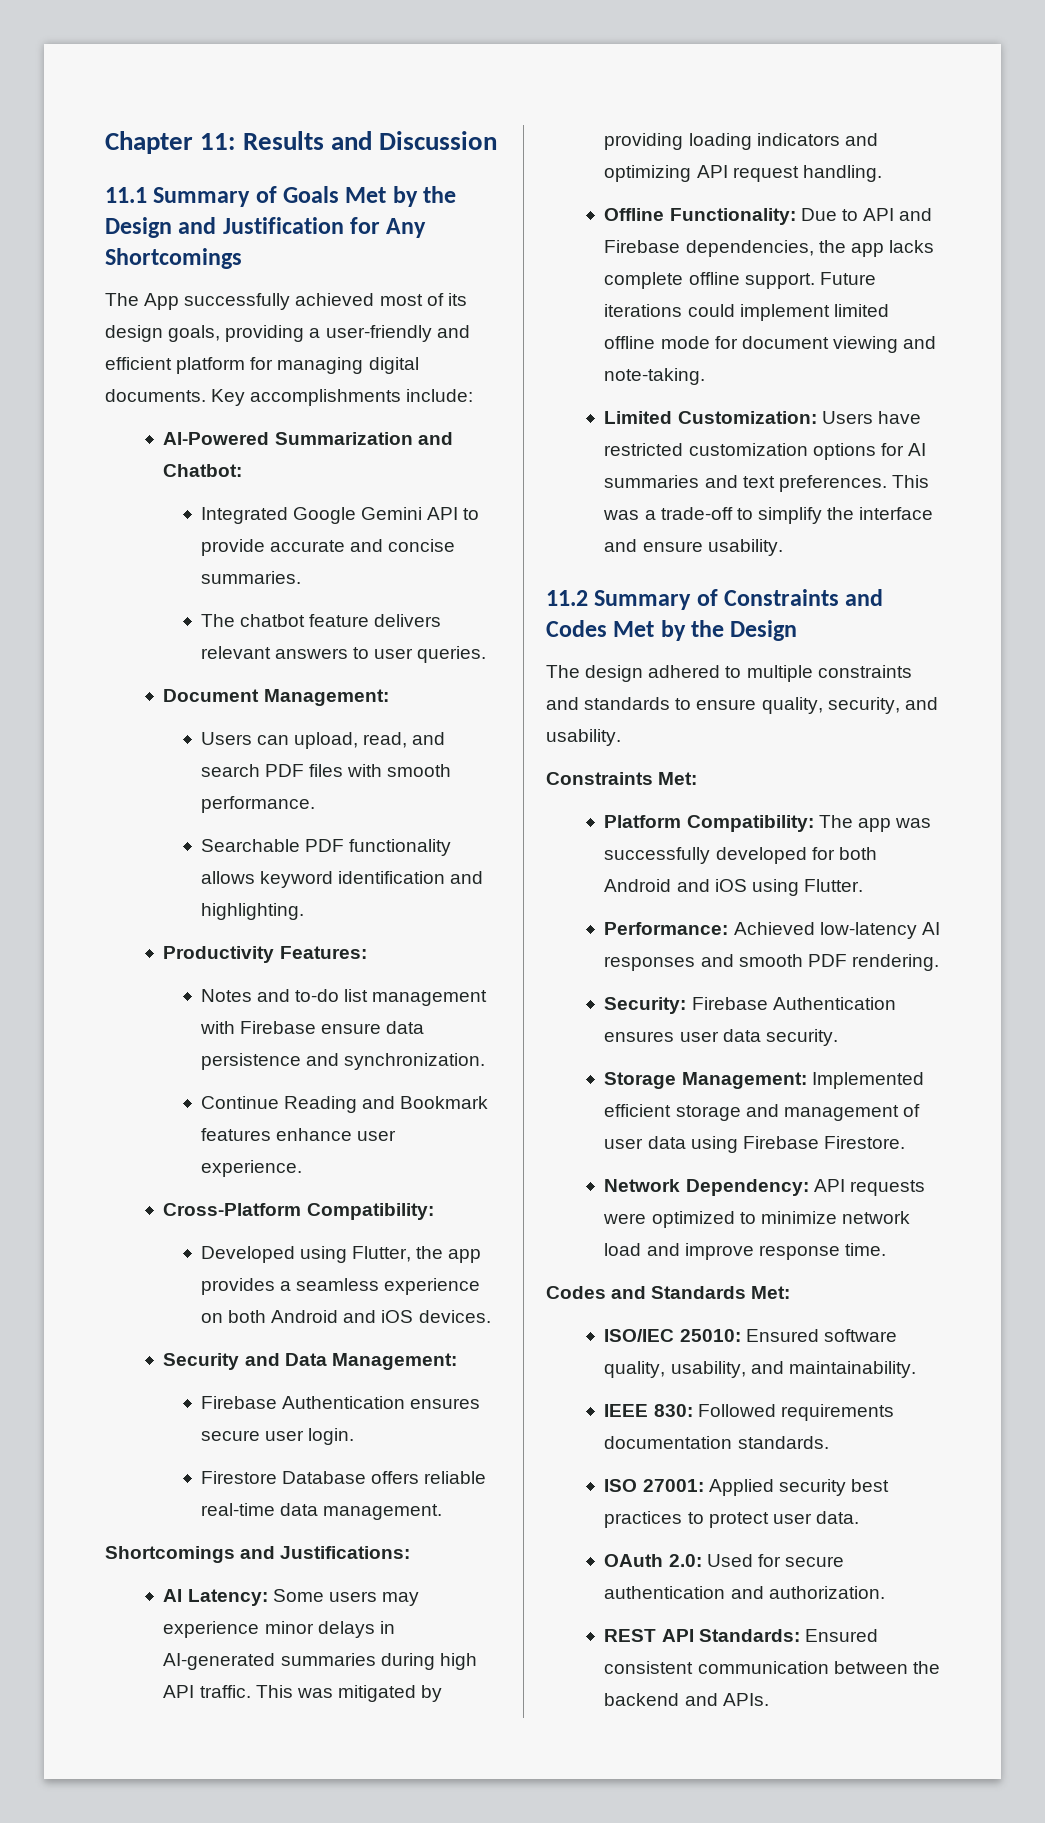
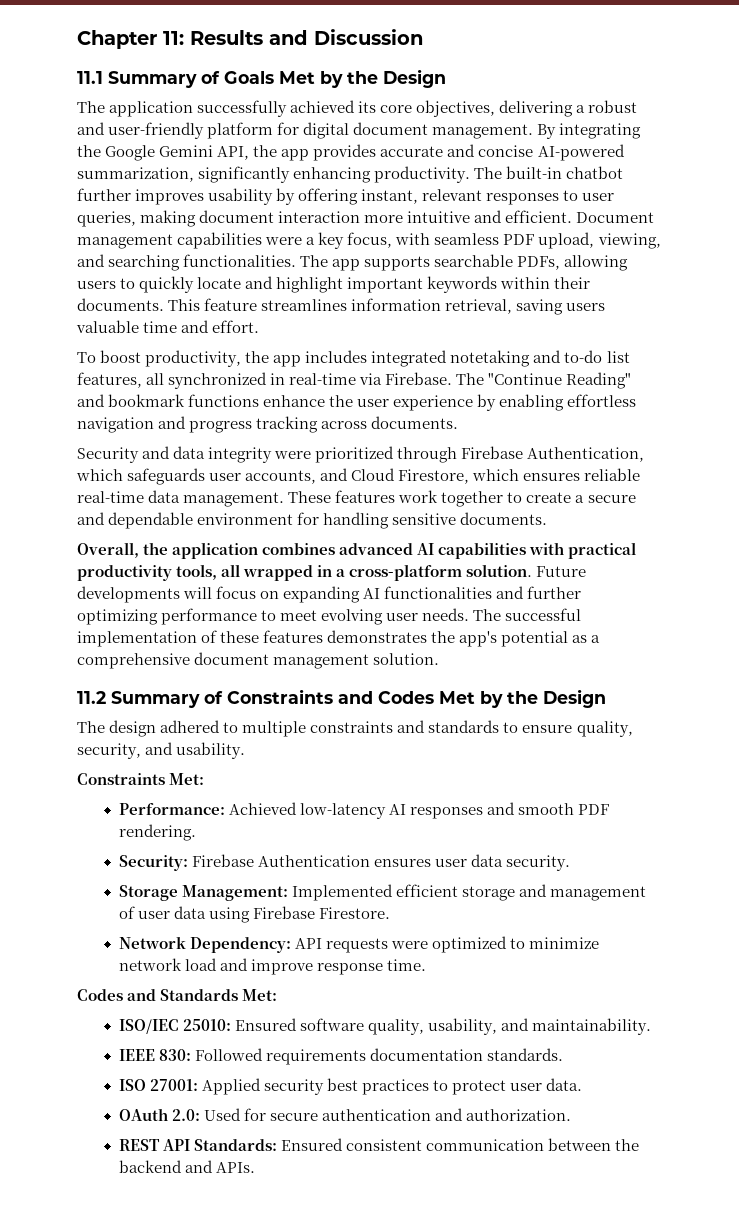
[178,217,427,238] [105,248,242,269] [105,293,180,310] and Justification for Any Shortcomings // The App -> [77,101,194,117] // The application
[379,293,467,306] [105,325,470,342] [105,357,419,374] [105,389,474,406] [163,432,453,445] [163,464,243,477] [200,507,480,524] [200,539,456,556] [200,571,301,584] [200,614,442,627] [200,646,487,663] [163,689,389,706] [200,732,446,749] [200,764,452,777] [200,796,315,813] [200,839,452,856] [200,871,484,888] [200,903,304,920] [163,946,367,963] [200,989,488,1006] [199,1021,425,1034] [200,1053,486,1070] [200,1096,489,1113] [200,1128,397,1141] [200,1160,302,1177] [163,1203,434,1220] [200,1246,482,1263] [200,1278,481,1295] [200,1310,491,1323] [163,1353,457,1370] [200,1396,481,1409] [200,1428,355,1445] [200,1471,487,1484] [200,1503,443,1520] [105,1546,411,1563] [163,1589,419,1606] [163,1621,395,1638] [163,1653,477,1670] [163,1685,443,1702] [604,133,878,150] [604,165,882,182] [604,208,933,225] [604,240,934,257] [604,272,876,289] [604,304,889,321] [604,336,937,353] [604,368,706,385] [604,411,921,424] [604,443,926,460] [604,475,929,492] [603,507,934,524] [604,539,783,556] most of its design goals, providing a user-friendly and efficient platform for managing digital documents. Key accomplishments include: // AI-Powered Summarization and Chatbot: // Integrated Google Gemini API to provide accurate and concise summaries. // The chatbot feature delivers relevant answers to user queries. // Document Management: // Users can upload, read, and search PDF files with smooth performance. // Searchable PDF functionality allows keyword identification and highlighting. // Productivity Features: // Notes and to-do list management with Firebase ensure data persistence and synchronization. // Continue Reading and Bookmark features enhance user experience. // Cross-Platform Compatibility: // Developed using Flutter, the app provides a seamless experience on both Android and iOS devices. // Security and Data Management: // Firebase Authentication ensures secure user login. // Firestore Database offers reliable real-time data management. // Shortcomings and Justifications: // AI Latency: Some users may experience minor delays in AI-generated summaries during high API traffic. This was mitigated by providing loading indicators and optimizing API request handling. // Offline Functionality: Due to API and Firebase dependencies, the app lacks complete offline support. Future iterations could implement limited offline mode for document viewing and note-taking. // Limited Customization: Users have restricted customization options for AI summaries and text preferences. This was a trade-off to simplify the interface and ensure usability. -> [358,100,638,117] [77,122,642,139] [77,144,625,161] [77,166,624,183] [77,188,615,205] [77,210,655,227] [77,232,661,249] [77,254,629,271] [77,276,591,293] [77,298,606,315] [76,320,260,333] [77,350,630,367] [77,372,632,389] [77,394,637,411] [77,416,459,433] [77,446,645,463] [76,468,641,485] [77,490,636,507] [77,512,548,529] [77,542,637,559] [77,564,587,581] [77,586,582,603] [77,608,582,625] [77,630,601,647] [77,652,440,669] its core objectives, delivering a robust and user-friendly platform for digital document management. By integrating the Google Gemini API, the app provides accurate and concise AI-powered summarization, significantly enhancing productivity. The built-in chatbot further improves usability by offering instant, relevant responses to user queries, making document interaction more intuitive and efficient. Document management capabilities were a key focus, with seamless PDF upload, viewing, and searching functionalities. The app supports searchable PDFs, allowing users to quickly locate and highlight important keywords within their documents. This feature streamlines information retrieval, saving users valuable time and effort. // To boost productivity, the app includes integrated notetaking and to-do list features, all synchronized in real-time via Firebase. The "Continue Reading" and bookmark functions enhance the user experience by enabling effortless navigation and progress tracking across documents. // Security and data integrity were prioritized through Firebase Authentication, which safeguards user accounts, and Cloud Firestore, which ensures reliable real-time data management. These features work together to create a secure and dependable environment for handling sensitive documents. // Overall, the application combines advanced AI capabilities with practical productivity tools, all wrapped in a cross-platform solution. Future developments will focus on expanding AI functionalities and further optimizing performance to meet evolving user needs. The successful implementation of these features demonstrates the app's potential as a comprehensive document management solution.
[604,815,931,832] [604,847,877,864] [604,879,863,896] // Platform Compatibility: The app was successfully developed for both Android and iOS using Flutter. -> (205, 779) none

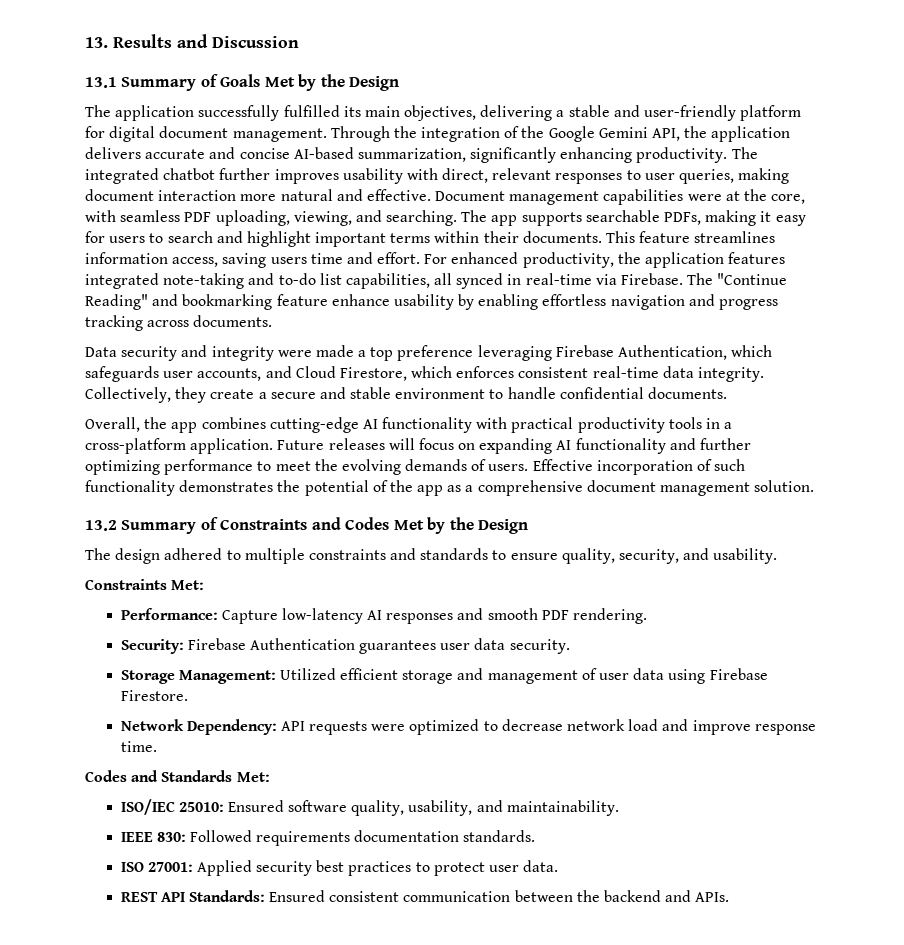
[77,30,184,49] Chapter 11: -> [85,37,108,48] 13.
[77,71,103,84] 11.1 -> [85,77,117,88] 13.1
[290,100,413,113] achieved its core -> [283,105,400,117] fulfilled its main
[588,100,638,113] robust -> [568,105,610,117] stable
[537,123,642,139] By integrating -> [330,126,520,142] Through the integration of
[281,144,377,161] app provides -> [711,126,791,142] [85,147,141,159] application delivers
[537,144,625,161] AI-powered -> [293,147,354,159] AI-based
[506,166,563,179] built-in -> [85,168,159,184] integrated
[276,188,419,205] by offering instant, -> [406,168,489,183] with direct,
[407,210,573,223] intuitive and efficient. -> [280,189,431,201] natural and effective.
[306,232,393,249] a key focus, -> [725,189,806,204] at the core,
[538,232,595,249] upload, -> [215,210,290,226] uploading,
[108,254,297,271] searching functionalities. -> [386,210,458,226] searching.
[564,255,629,271] [77,276,242,293] allowing users to quickly locate -> [705,210,806,226] [85,231,213,243] making it easy for users to search
[427,276,498,293] keywords -> [390,233,431,243] terms
[445,299,513,314] retrieval, -> [172,257,219,267] access,
[76,320,139,333] valuable -> (307, 260) none
[77,350,630,367] [77,372,268,389] // To boost productivity, the app includes integrated notetaking and to-do list features, all synchronized -> [424,252,786,268] [85,273,504,289] For enhanced productivity, the application features integrated note-taking and to-do list capabilities, all synced
[108,394,474,411] bookmark functions enhance the user experience -> [182,294,454,310] bookmarking feature enhance usability
[77,446,458,463] Security and data integrity were prioritized through -> [85,345,552,361] Data security and integrity were made a top preference leveraging
[523,468,641,481] [77,490,636,507] [77,512,548,529] [77,542,637,559] [77,564,587,581] [77,586,180,603] ensures reliable real-time data management. These features work together to create a secure and dependable environment for handling sensitive documents. // Overall, the application combines advanced AI capabilities with practical productivity tools, all wrapped in a cross-platform solution. Future developments -> [456,366,765,382] [85,387,728,403] [85,417,733,433] [85,438,385,454] enforces consistent real-time data integrity. Collectively, they create a secure and stable environment to handle confidential documents. // Overall, the app combines cutting-edge AI functionality with practical productivity tools in a cross-platform application. Future releases
[384,586,493,599] functionalities -> [575,438,666,454] functionality
[321,608,582,625] [77,630,569,647] evolving user needs. The successful implementation of these features demonstrates the app's potential -> [314,459,746,475] [85,480,444,496] the evolving demands of users. Effective incorporation of such functionality demonstrates the potential of the app
[77,691,106,704] 11.2 -> [85,520,117,531] 13.2
[228,802,297,815] Achieved -> [221,610,278,624] Capture
[373,859,431,867] ensures -> [359,640,437,654] guarantees
[291,884,393,901] Implemented -> [279,668,336,680] Utilized
[528,937,599,949] minimize -> [501,719,563,731] decrease
[118,1108,571,1121] // OAuth 2.0: Used for secure authentication and authorization. -> (559, 866) none

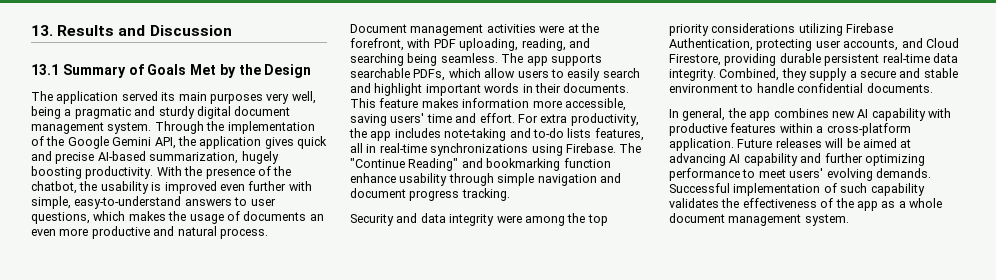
[198,105,802,121] [85,126,327,142] successfully fulfilled its main objectives, delivering a stable and user-friendly platform for digital document management. -> [121,91,316,104] [31,106,291,119] [31,122,152,134] served its main purposes very well, being a pragmatic and sturdy digital document management system.
[421,127,501,142] integration -> [227,121,315,134] implementation
[85,147,758,163] [85,168,790,184] [85,189,431,201] delivers accurate and concise AI-based summarization, significantly enhancing productivity. The integrated chatbot further improves usability with direct, relevant responses to user queries, making document interaction more natural and effective. -> [264,136,327,149] [31,151,279,164] [31,166,292,179] [31,181,312,194] [31,196,276,209] [31,211,324,224] [31,226,268,239] gives quick and precise AI-based summarization, hugely boosting productivity. With the presence of the chatbot, the usability is improved even further with simple, easy-to-understand answers to user questions, which makes the usage of documents an even more productive and natural process.
[603,189,684,205] capabilities -> [486,24,536,33] activities
[771,194,806,204] [85,210,458,226] core, with seamless PDF uploading, viewing, and searching. -> [350,38,590,51] [350,53,498,66] forefront, with PDF uploading, reading, and searching being seamless.
[705,210,806,226] [85,231,105,243] making it easy for -> [448,68,516,78] which allow
(164, 238) none -> [567,68,601,81] easily
[390,231,480,243] terms within -> [484,83,533,93] words in
[694,231,776,243] [85,252,307,268] streamlines information access, saving users -> [421,98,626,111] [350,113,425,126] makes information more accessible, saving users'
[451,252,519,264] enhanced -> [540,114,568,123] extra
[645,252,786,268] [85,273,617,289] application features integrated note-taking and to-do list capabilities, all synced in real-time via -> [370,128,644,141] [350,143,563,156] app includes note-taking and to-do lists features, all in real-time synchronizations using
[276,294,328,306] feature -> [563,158,611,168] function
[458,294,779,310] [85,315,273,331] [85,345,773,361] [85,366,159,382] by enabling effortless navigation and progress tracking across documents. // Data security and integrity were made a top preference leveraging Firebase Authentication, which safeguards -> [448,173,621,186] [350,188,510,201] [350,213,608,226] [669,23,894,36] [669,38,813,51] through simple navigation and document progress tracking. // Security and data integrity were among the top priority considerations utilizing Firebase Authentication, protecting
[411,366,765,382] [85,387,255,403] which enforces consistent real-time data integrity. Collectively, they create -> [724,53,958,66] [669,68,848,81] providing durable persistent real-time data integrity. Combined, they supply
[85,417,140,432] Overall, -> [669,108,726,121] In general,
[269,417,721,433] cutting-edge AI functionality with practical productivity tools in -> [831,108,951,121] [669,123,813,136] new AI capability with productive features within
[418,438,666,454] focus on expanding AI functionality -> [846,138,912,148] [669,153,798,166] be aimed at advancing AI capability
[314,459,746,475] [85,480,369,496] the evolving demands of users. Effective incorporation of such functionality demonstrates the potential -> [789,168,931,181] [669,183,925,196] [669,198,817,208] users' evolving demands. Successful implementation of such capability validates the effectiveness
[477,480,815,496] [85,517,529,534] [85,548,778,564] [85,579,205,590] [120,608,648,624] [120,638,570,654] [120,668,768,684] [120,690,188,701] [120,719,816,735] [120,741,157,752] [85,770,270,782] [120,799,619,816] [120,830,536,846] [120,860,559,876] [120,890,730,902] comprehensive document management solution. // 13.2 Summary of Constraints and Codes Met by the Design // The design adhered to multiple constraints and standards to ensure quality, security, and usability. // Constraints Met: // Performance: Capture low-latency AI responses and smooth PDF rendering. // Security: Firebase Authentication guarantees user data security. // Storage Management: Utilized efficient storage and management of user data using Firebase Firestore. // Network Dependency: API requests were optimized to decrease network load and improve response time. // Codes and Standards Met: // ISO/IEC 25010: Ensured software quality, usability, and maintainability. // IEEE 830: Followed requirements documentation standards. // ISO 27001: Applied security best practices to protect user data. // REST API Standards: Ensured consistent communication between the backend and APIs. -> [909,198,942,208] [669,213,849,226] whole document management system.

